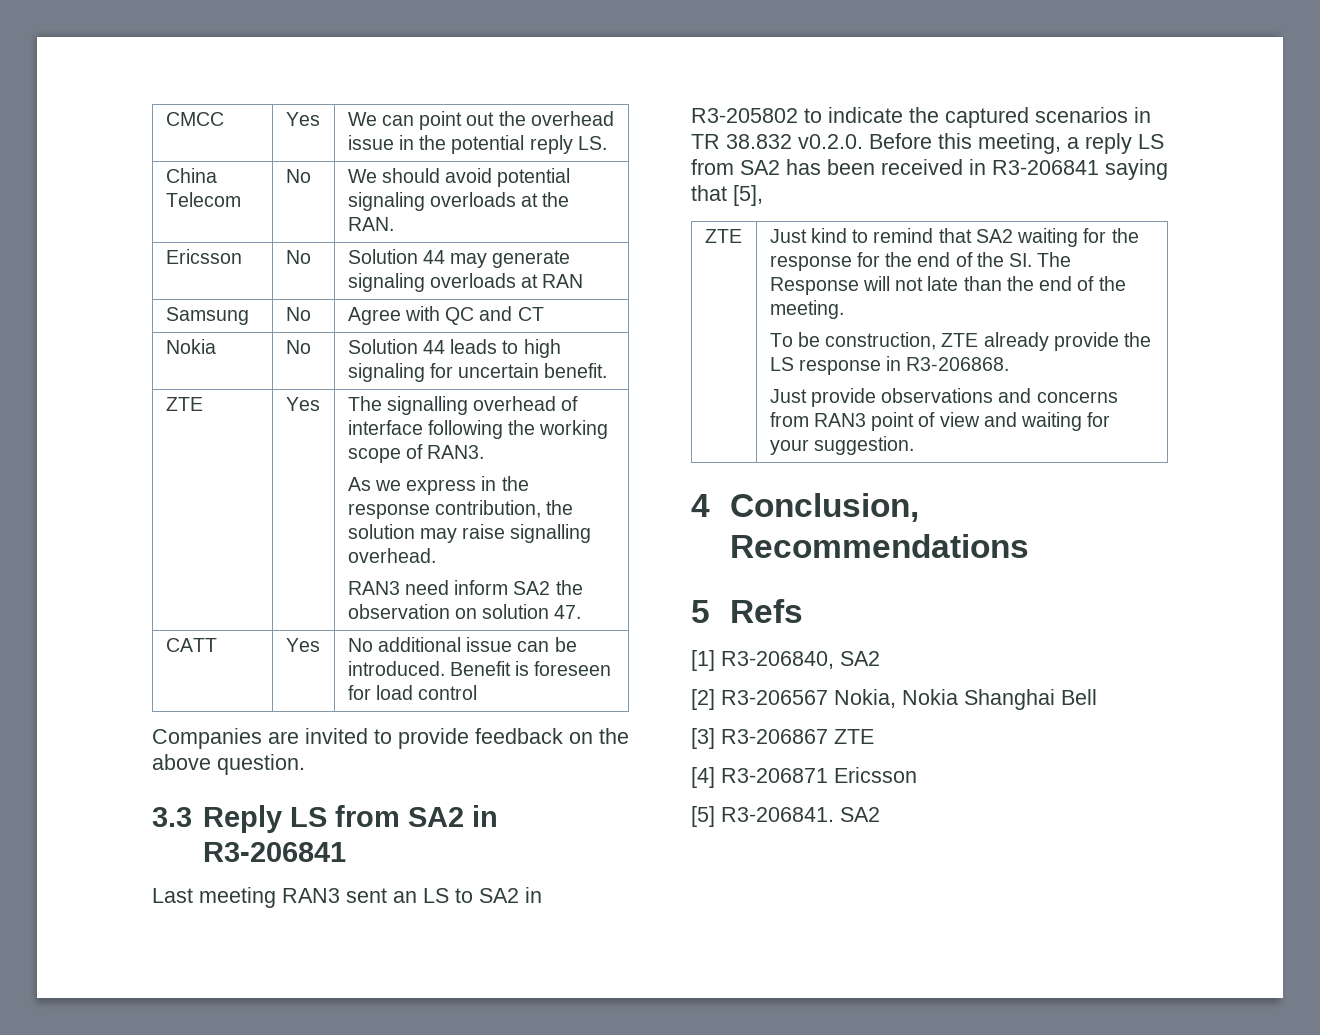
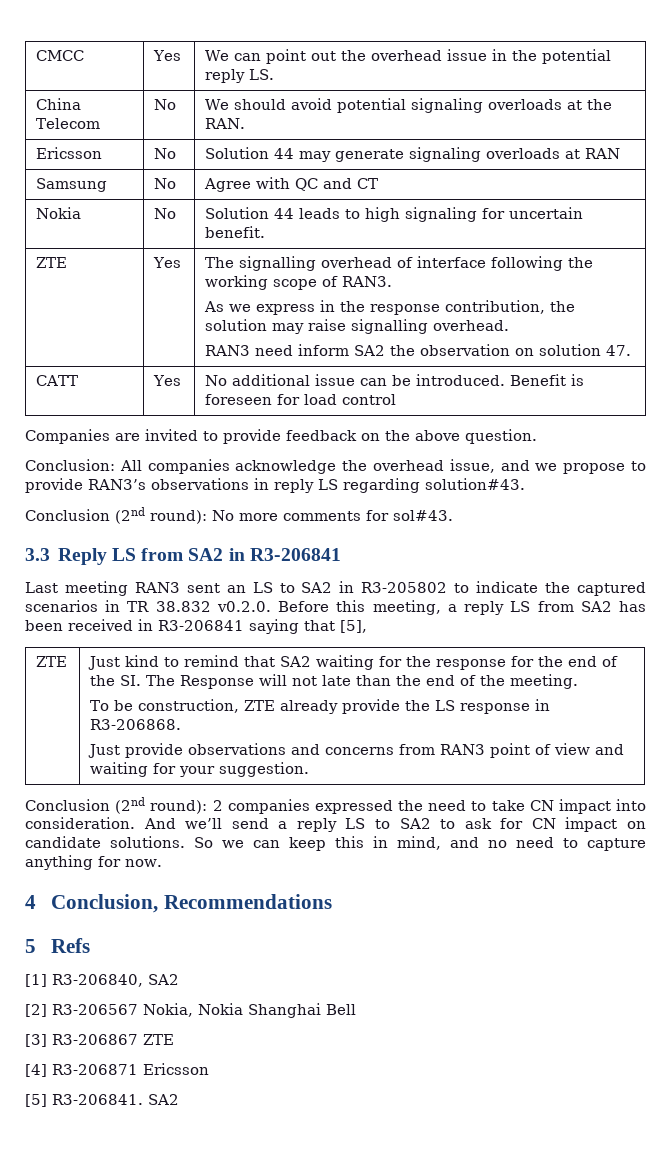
(305, 764) none -> [25,459,646,474] [25,478,525,493] [25,507,453,524] // Conclusion: All companies acknowledge the overhead issue, and we propose to provide RAN3’s observations in reply LS regarding solution#43. // Conclusion (2nd round): No more comments for sol#43.
(914, 445) none -> [25,797,646,814] [25,817,646,832] [25,836,646,851] [25,855,162,870] // Conclusion (2nd round): 2 companies expressed the need to take CN impact into consideration. And we’ll send a reply LS to SA2 to ask for CN impact on candidate solutions. So we can keep this in mind, and no need to capture anything for now.

